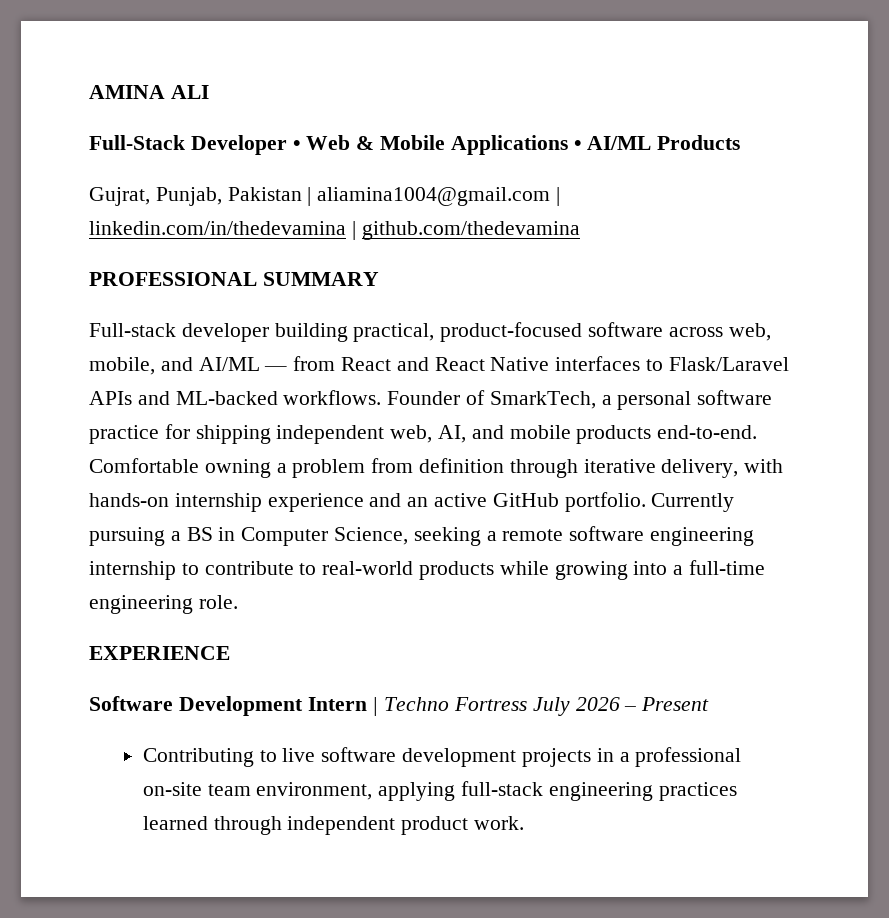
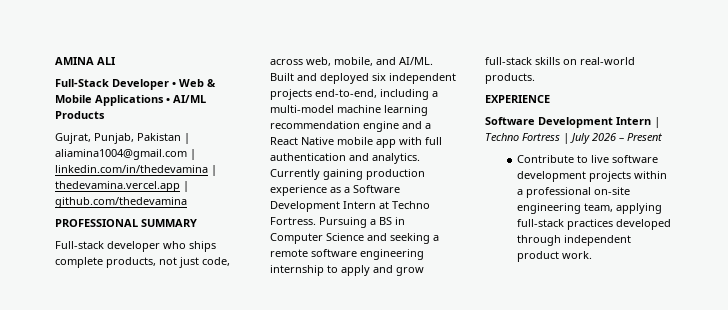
(356, 230) none -> [55,181,189,192] thedevamina.vercel.app |
[274,322,771,342] [89,356,789,375] [89,390,773,410] [89,424,758,444] [89,458,784,478] [89,492,735,512] [89,527,165,546] building practical, product-focused software across web, mobile, and AI/ML — from React and React Native interfaces to Flask/Laravel APIs and ML-backed workflows. Founder of SmarkTech, a personal software practice for shipping independent web, AI, and mobile products end-to-end. Comfortable owning a problem from definition through iterative delivery, with hands-on internship experience and an active GitHub portfolio. Currently pursuing -> [163,241,216,252] [55,257,230,268] [270,57,433,66] [270,73,456,84] [270,89,438,100] [270,105,428,116] [270,121,431,132] [270,137,442,148] [270,153,420,164] [270,169,425,180] [270,185,400,196] [270,201,430,212] [270,217,367,228] who ships complete products, not just code, across web, mobile, and AI/ML. Built and deployed six independent projects end-to-end, including a multi-model machine learning recommendation engine and a React Native mobile app with full authentication and analytics. Currently gaining production experience as a Software Development Intern at Techno Fortress. Pursuing
[334,527,409,545] Science, -> [326,233,387,241] Science and
[204,560,766,580] [89,595,238,614] contribute to real-world products while growing into a full-time engineering role. -> [341,265,424,276] [485,57,635,65] [485,73,535,84] apply and grow full-stack skills on real-world products.
(528, 704) none -> [563,133,569,144] |
[142,748,254,767] Contributing -> [517,155,575,163] Contribute
[596,748,614,762] in -> [634,171,668,179] within
[207,781,737,801] [142,816,208,830] team environment, applying full-stack engineering practices learned -> [517,203,663,214] [517,219,672,230] engineering team, applying full-stack practices developed

